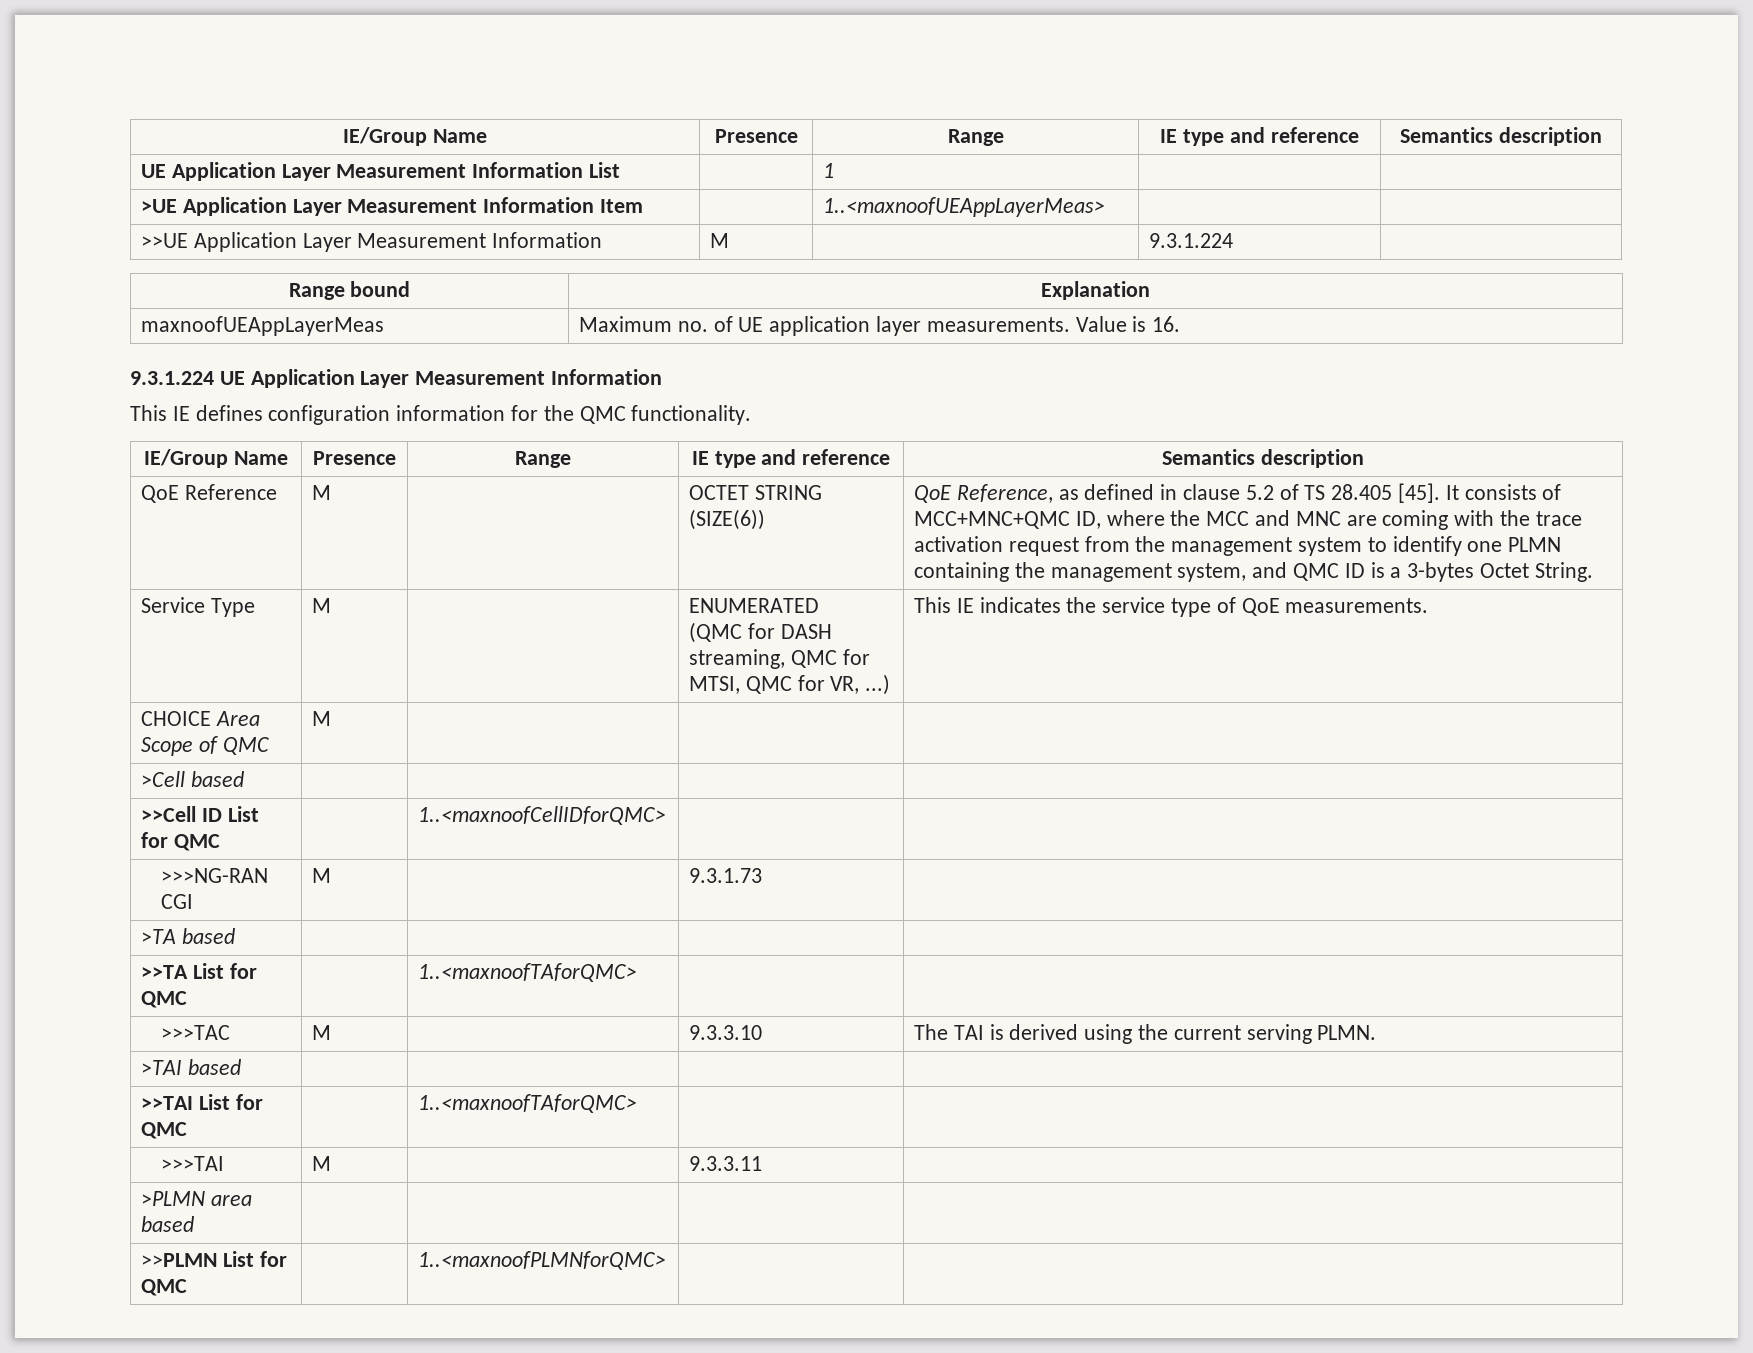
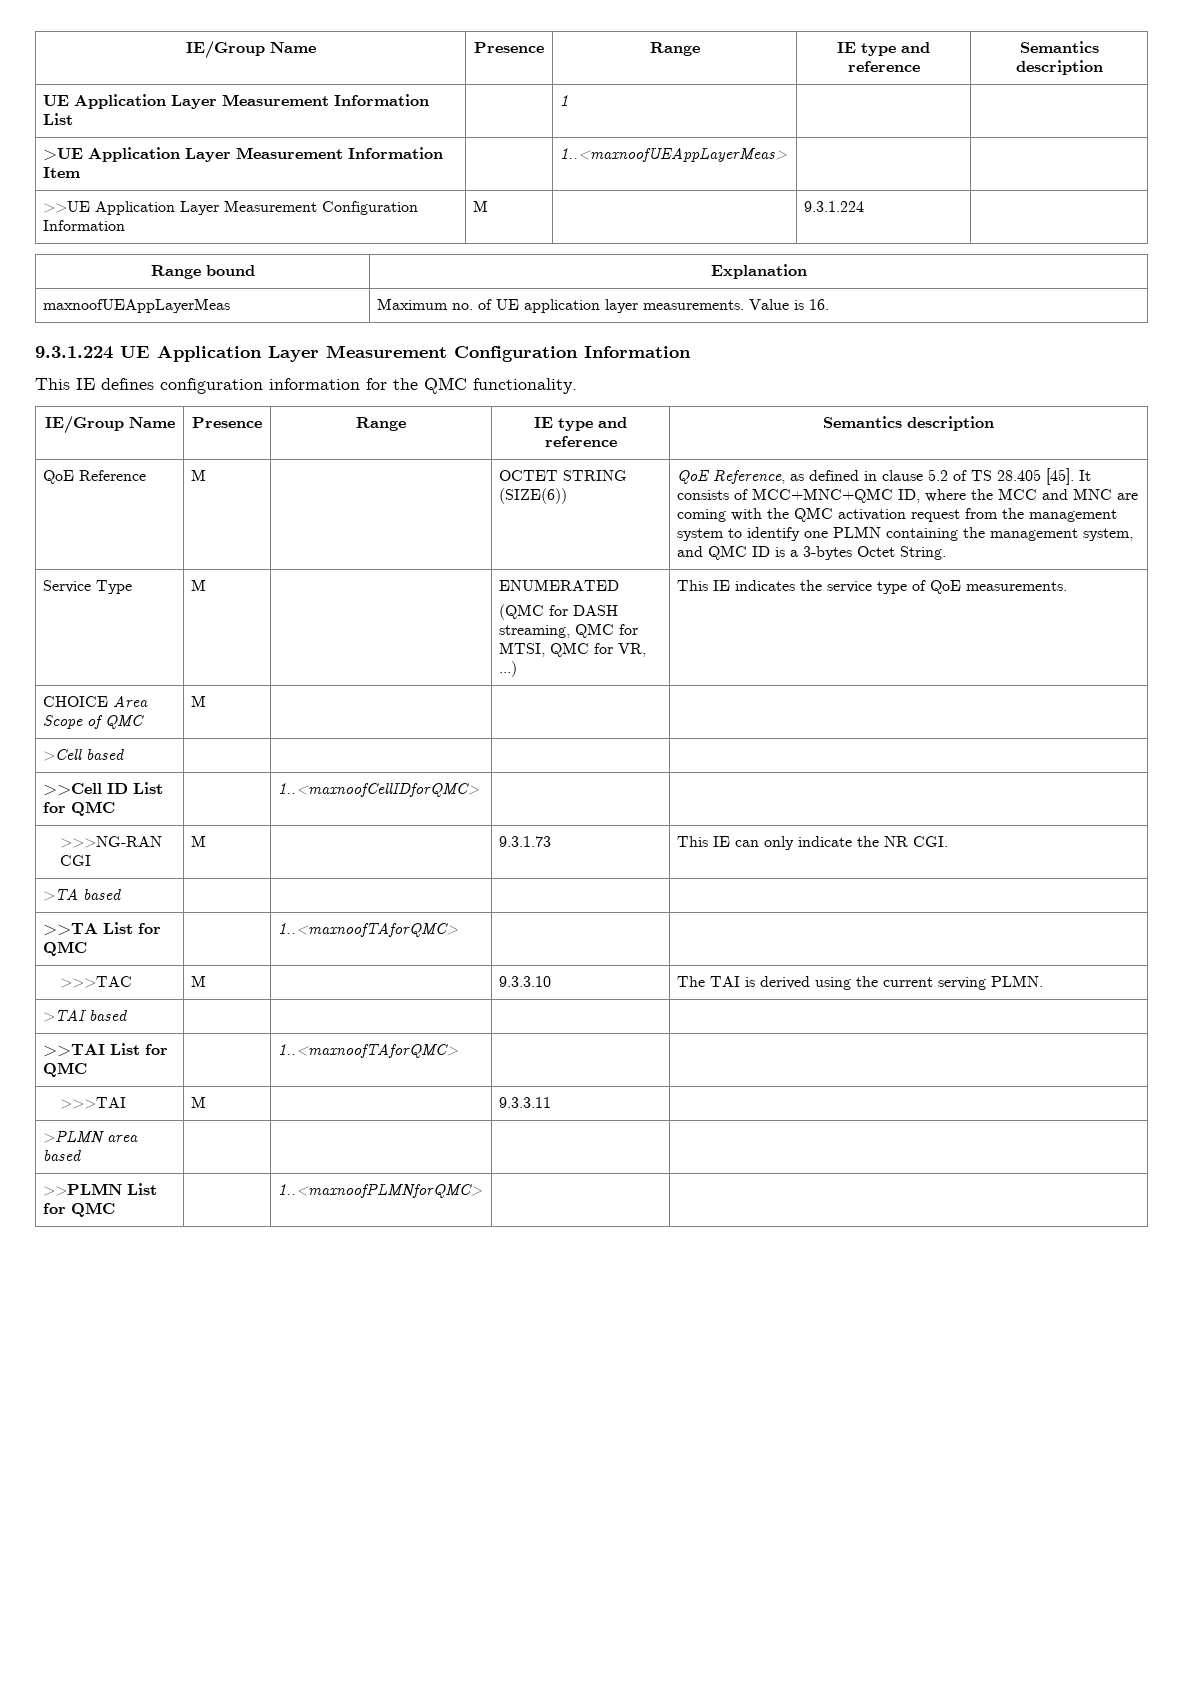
(487, 240) none -> [322,201,419,215] Configuration
(546, 378) none -> [454,346,578,362] Configuration
[1535,511,1582,526] trace -> [794,507,834,522] QMC
(762, 875) none -> [677,836,949,850] This IE can only indicate the NR CGI.

